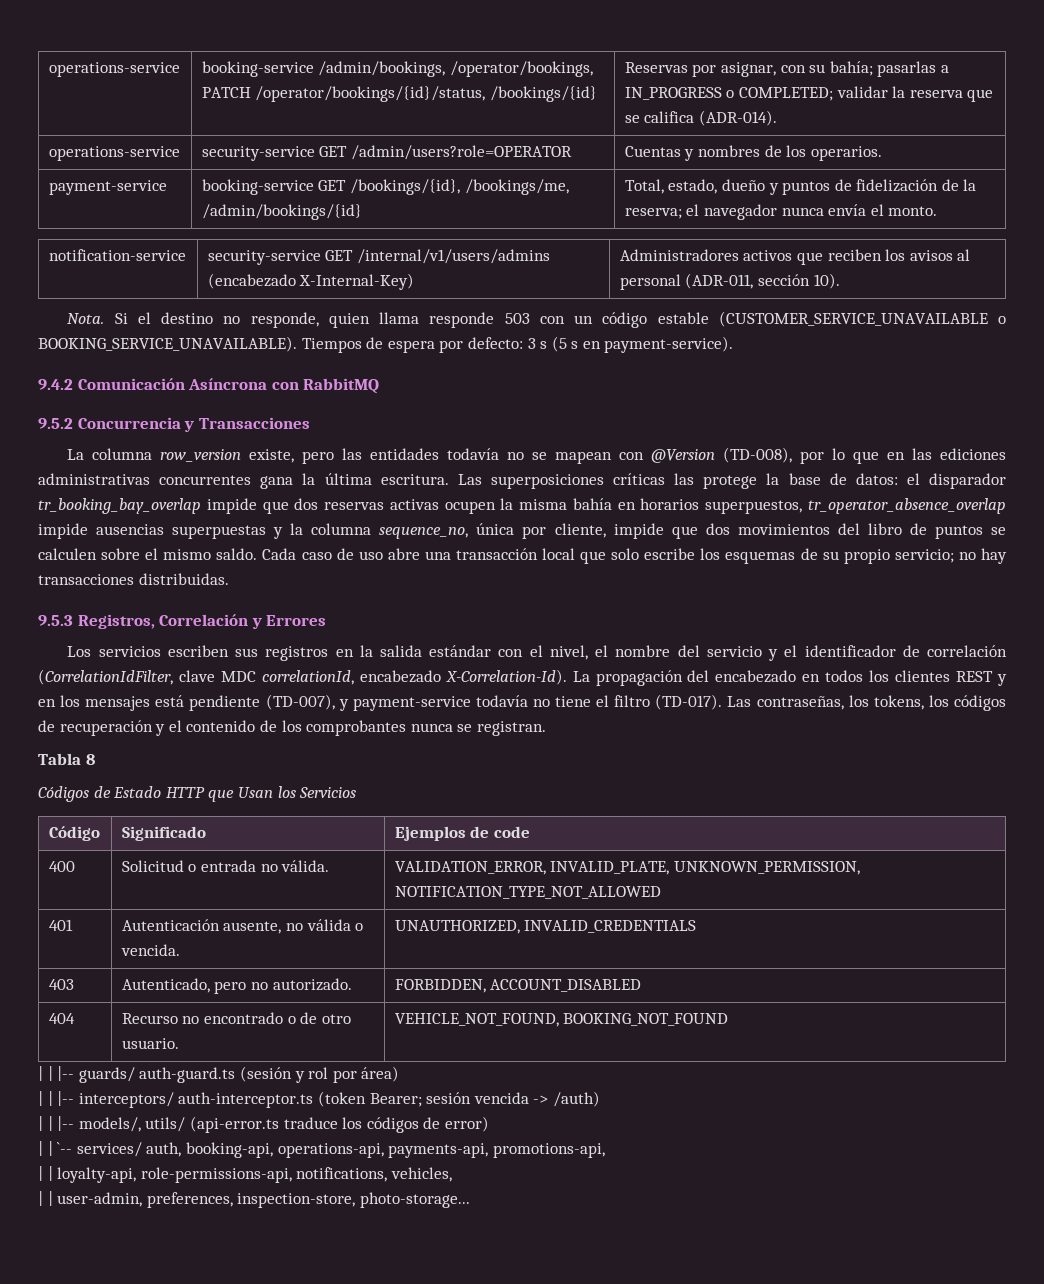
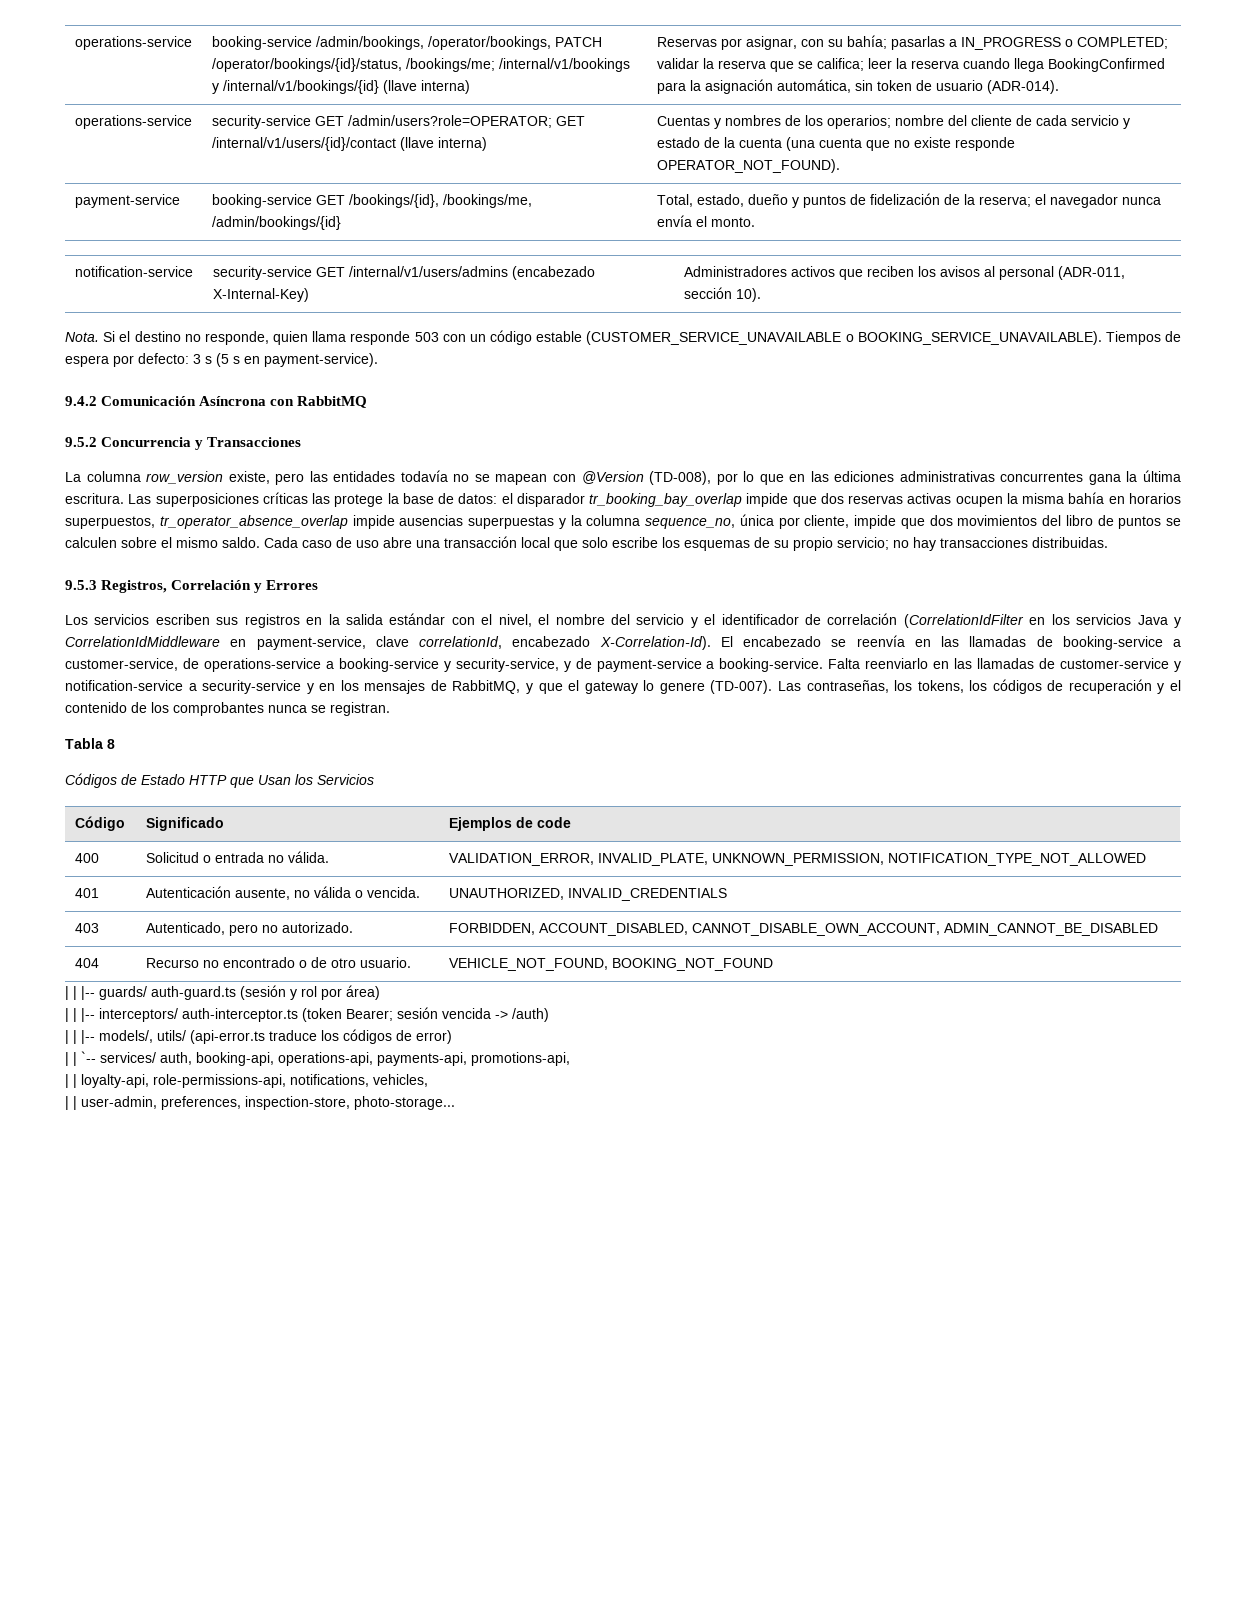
[489,86,597,102] /bookings/{id} -> [405,58,630,72] [211,80,470,94] /bookings/me; /internal/v1/bookings y /internal/v1/bookings/{id} (llave interna)
[644,111,695,123] califica -> [816,58,1165,72] [656,79,983,94] califica; leer la reserva cuando llega BookingConfirmed para la asignación automática, sin token de usuario
[350,145,572,160] /admin/users?role=OPERATOR -> [347,115,585,128] [211,137,487,151] /admin/users?role=OPERATOR; GET /internal/v1/users/{id}/contact (llave interna)
[810,146,882,161] operarios. -> [826,115,1130,129] [656,137,1015,151] [656,159,840,173] operarios; nombre del cliente de cada servicio y estado de la cuenta (una cuenta que no existe responde OPERATOR_NOT_FOUND).
[38,669,1007,686] [38,694,723,711] (CorrelationIdFilter, clave MDC correlationId, encabezado X-Correlation-Id). La propagación del encabezado en todos los clientes REST y en los mensajes está pendiente (TD-007), y payment-service todavía no tiene el filtro (TD-017). -> [903,614,1181,628] [65,635,1181,650] [65,658,1181,672] [65,680,773,694] (CorrelationIdFilter en los servicios Java y CorrelationIdMiddleware en payment-service, clave correlationId, encabezado X-Correlation-Id). El encabezado se reenvía en las llamadas de booking-service a customer-service, de operations-service a booking-service y security-service, y de payment-service a booking-service. Falta reenviarlo en las llamadas de customer-service y notification-service a security-service y en los mensajes de RabbitMQ, y que el gateway lo genere (TD-007).
[490,979,642,992] ACCOUNT_DISABLED -> [538,923,1158,936] ACCOUNT_DISABLED, CANNOT_DISABLE_OWN_ACCOUNT, ADMIN_CANNOT_BE_DISABLED

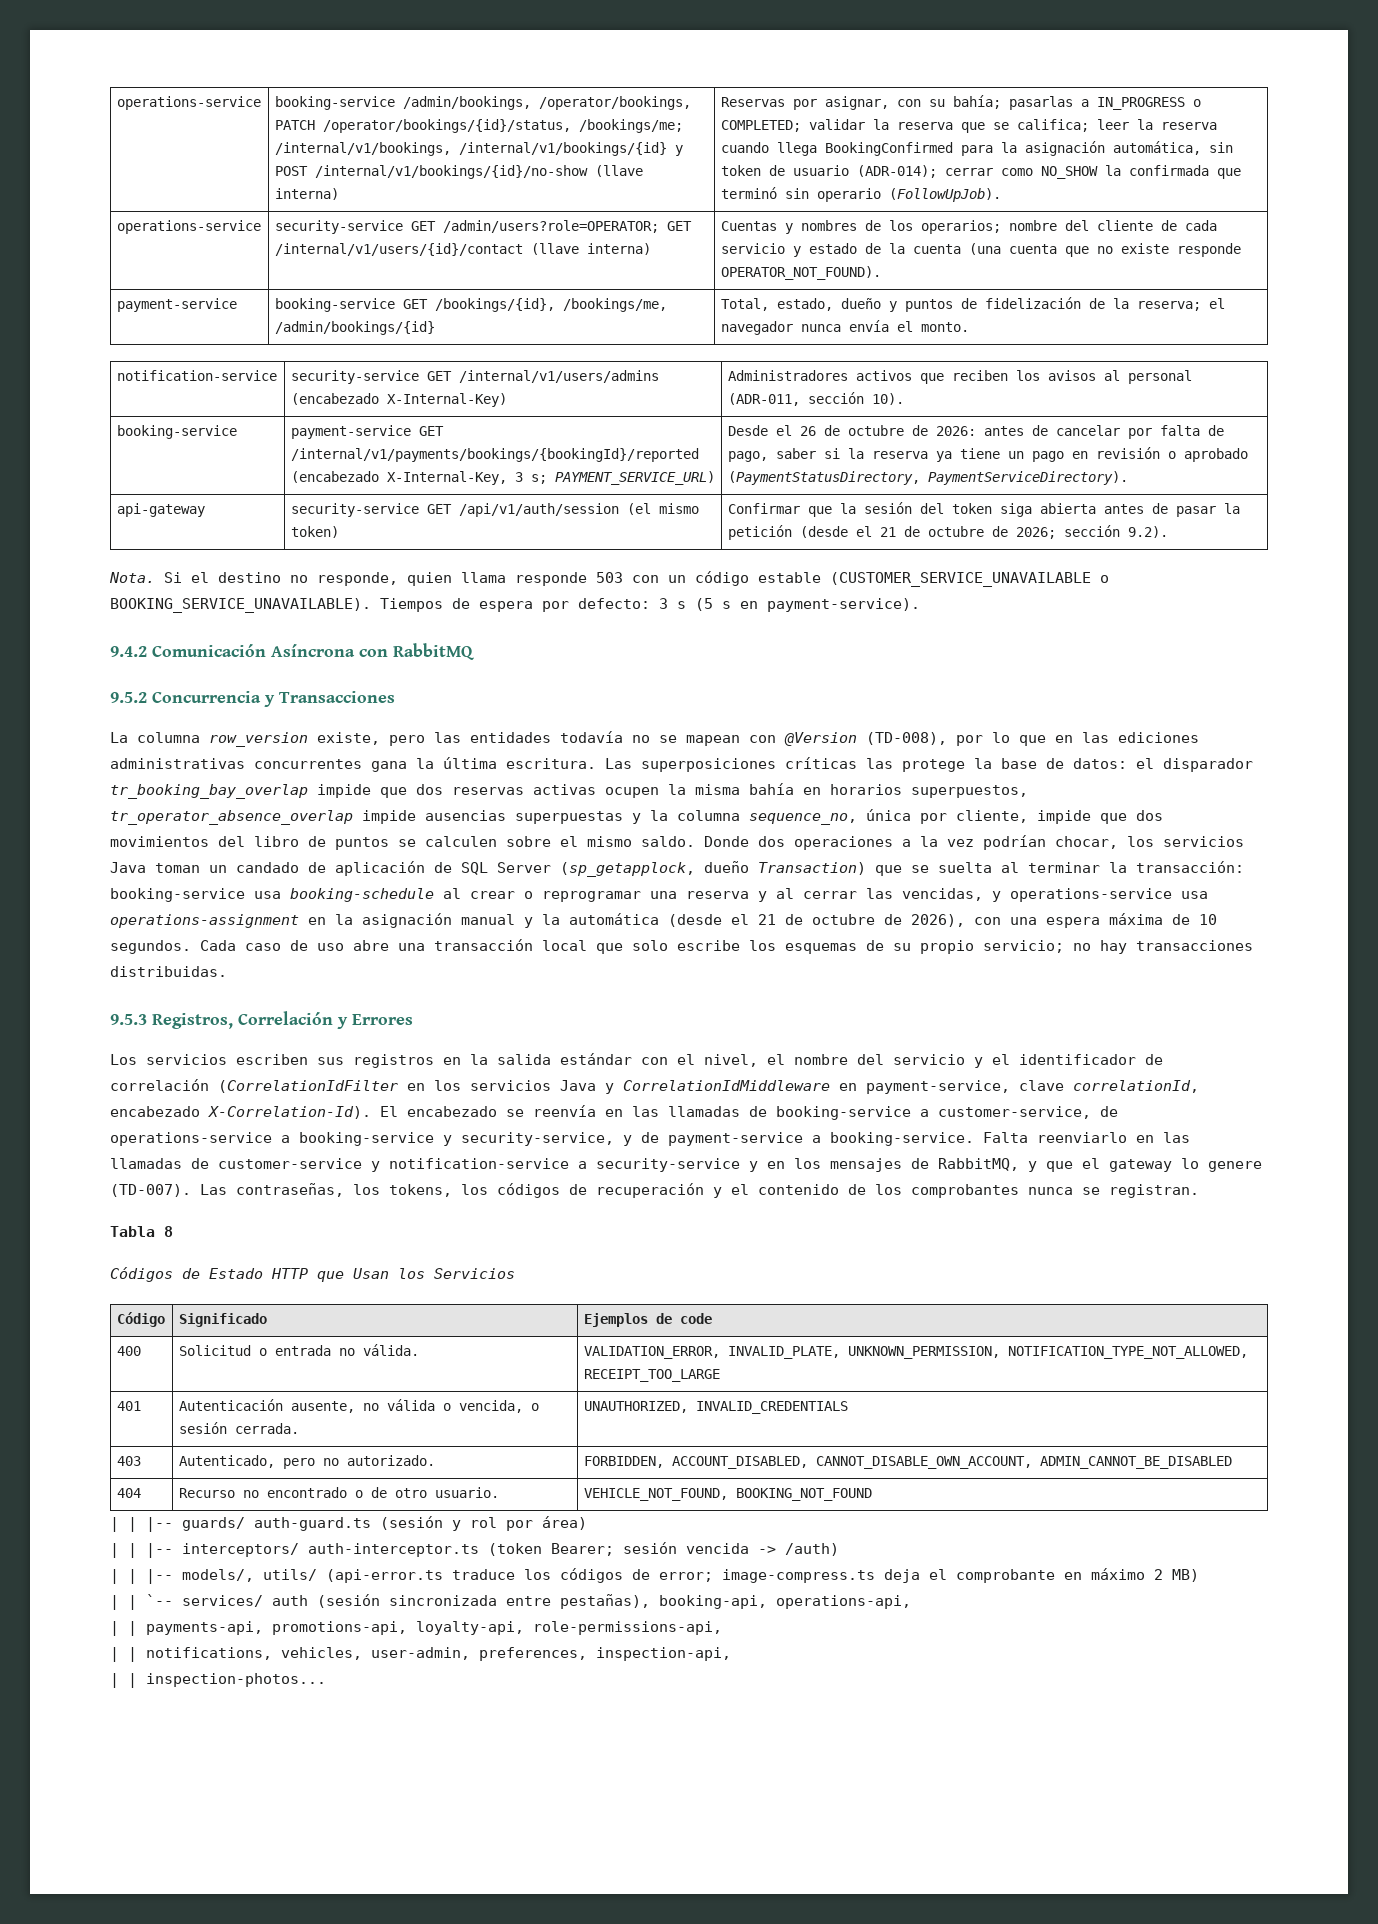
[498,58,630,72] [211,80,379,94] /internal/v1/bookings y /internal/v1/bookings/{id} -> [274,142,683,156] [274,165,588,179] /internal/v1/bookings, /internal/v1/bookings/{id} y POST /internal/v1/bookings/{id}/no-show
[986,80,1059,94] (ADR-014). -> [856,165,1241,179] [720,187,1001,202] (ADR-014); cerrar como NO_SHOW la confirmada que terminó sin operario (FollowUpJob).
(761, 295) none -> [116,425,237,439] [290,425,444,439] [290,448,699,462] [290,471,715,485] [727,425,1224,439] [727,447,1248,462] [727,471,1128,485] [116,503,205,517] [290,503,699,517] [290,526,339,538] [727,502,1240,517] [727,525,1168,540] // booking-service | payment-service GET /internal/v1/payments/bookings/{bookingId}/reported (encabezado X-Internal-Key, 3 s; PAYMENT_SERVICE_URL) | Desde el 26 de octubre de 2026: antes de cancelar por falta de pago, saber si la reserva ya tiene un pago en revisión o aprobado (PaymentStatusDirectory, PaymentServiceDirectory). // api-gateway | security-service GET /api/v1/auth/session (el mismo token) | Confirmar que la sesión del token siga abierta antes de pasar la petición (desde el 21 de octubre de 2026; sección 9.2).
(260, 542) none -> [704,835,1244,850] [110,861,1244,877] [110,888,1208,902] [110,913,1217,928] [110,940,191,954] Donde dos operaciones a la vez podrían chocar, los servicios Java toman un candado de aplicación de SQL Server (sp_getapplock, dueño Transaction) que se suelta al terminar la transacción: booking-service usa booking-schedule al crear o reprogramar una reserva y al cerrar las vencidas, y operations-service usa operations-assignment en la asignación manual y la automática (desde el 21 de octubre de 2026), con una espera máxima de 10 segundos.
[887,853,1146,866] NOTIFICATION_TYPE_NOT_ALLOWED -> [1007,1346,1248,1359] [583,1369,720,1382] NOTIFICATION_TYPE_NOT_ALLOWED, RECEIPT_TOO_LARGE
[366,887,420,898] vencida. -> [458,1400,539,1413] [178,1422,299,1434] vencida, o sesión cerrada.
[416,1030,452,1044] error) -> [659,1568,1199,1583] error; image-compress.ts deja el comprobante en máximo 2 MB)
[160,1052,192,1065] auth, -> [272,1594,650,1609] auth (sesión sincronizada entre pestañas),
[377,1052,570,1066] [65,1074,77,1088] payments-api, promotions-api, // | | -> [110,1621,407,1636] // | | payments-api, promotions-api,
[290,1074,428,1087] [65,1096,455,1110] notifications, vehicles, // | | user-admin, preferences, inspection-store, photo-storage... -> [110,1647,731,1662] [110,1673,326,1688] // | | notifications, vehicles, user-admin, preferences, inspection-api, // | | inspection-photos...

